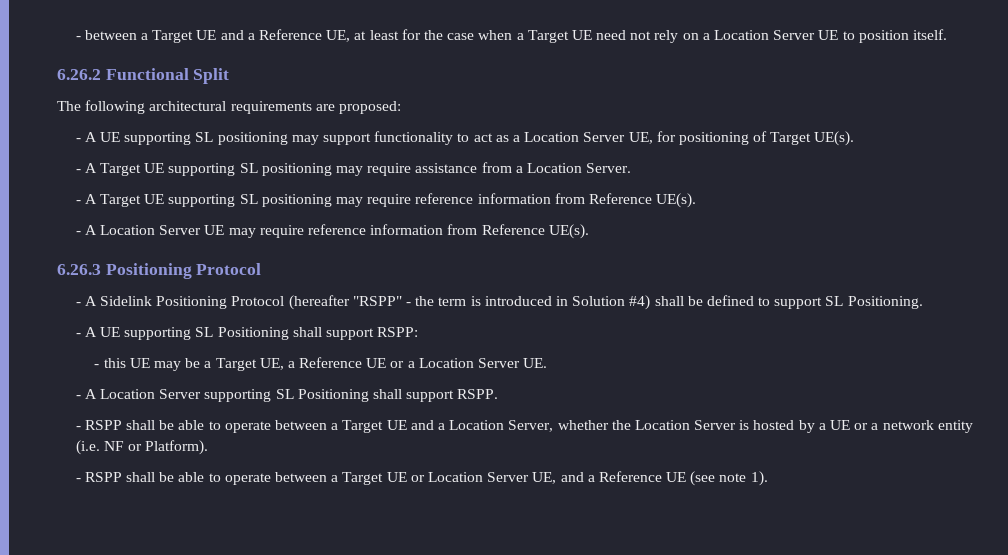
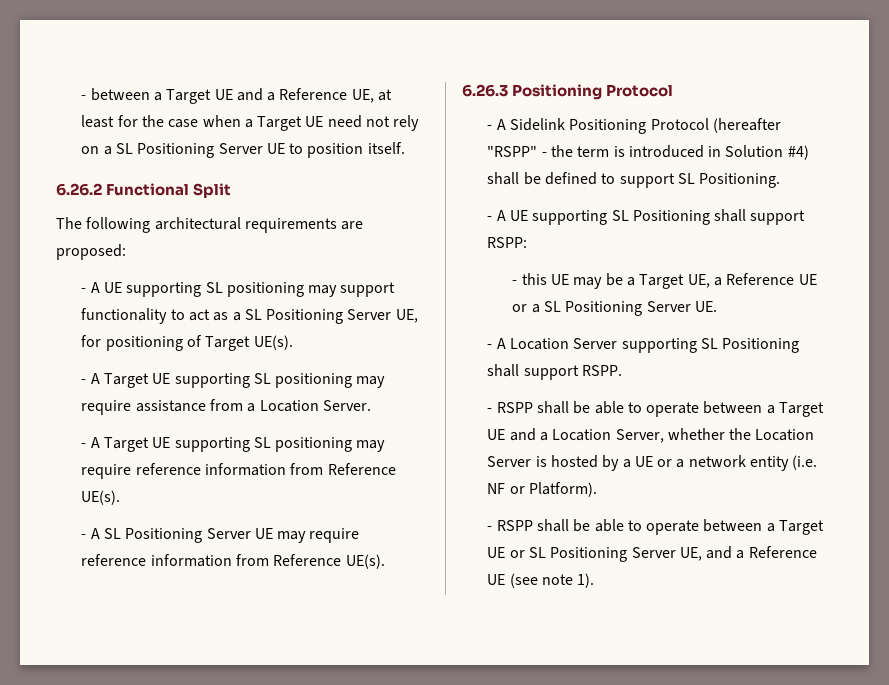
[713,30,769,40] Location -> [115,143,215,158] SL Positioning
[524,132,580,142] Location -> [244,309,344,324] SL Positioning
[100,225,156,235] Location -> [103,528,203,543] SL Positioning
[418,358,474,368] Location -> [544,301,643,316] SL Positioning
[427,472,483,482] Location -> [528,547,628,562] SL Positioning

